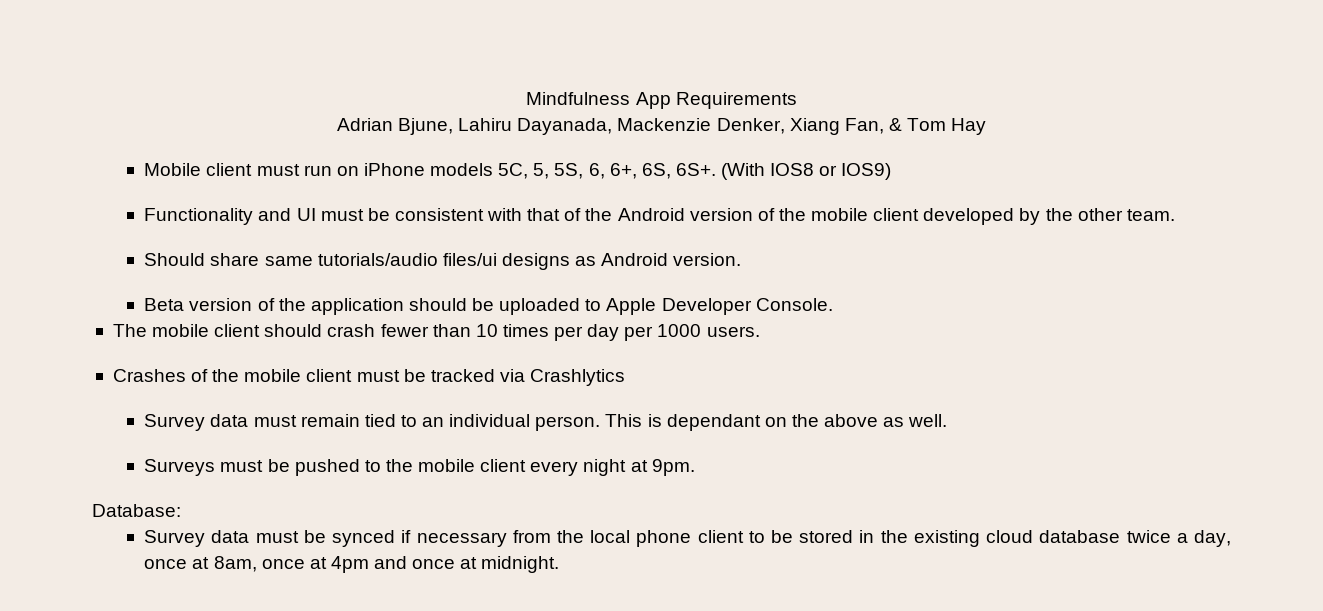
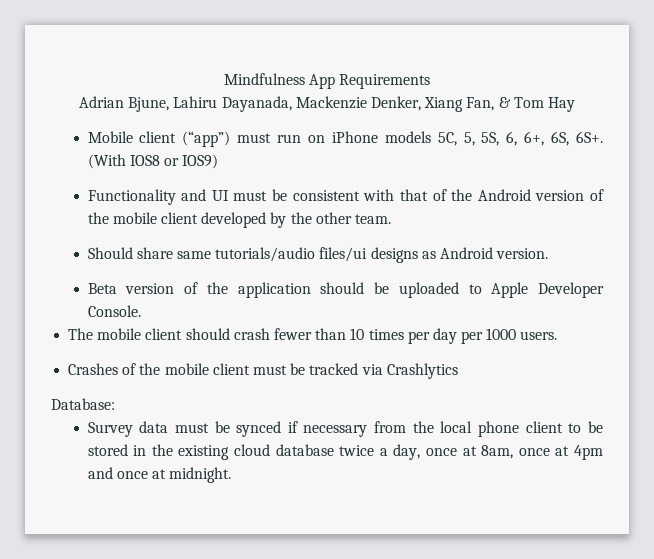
(253, 169) none -> [182,131,231,147] (“app”)
[144,414,948,431] [144,459,695,476] // Survey data must remain tied to an individual person. This is dependant on the above as well. // Surveys must be pushed to the mobile client every night at 9pm. -> (458, 371) none

